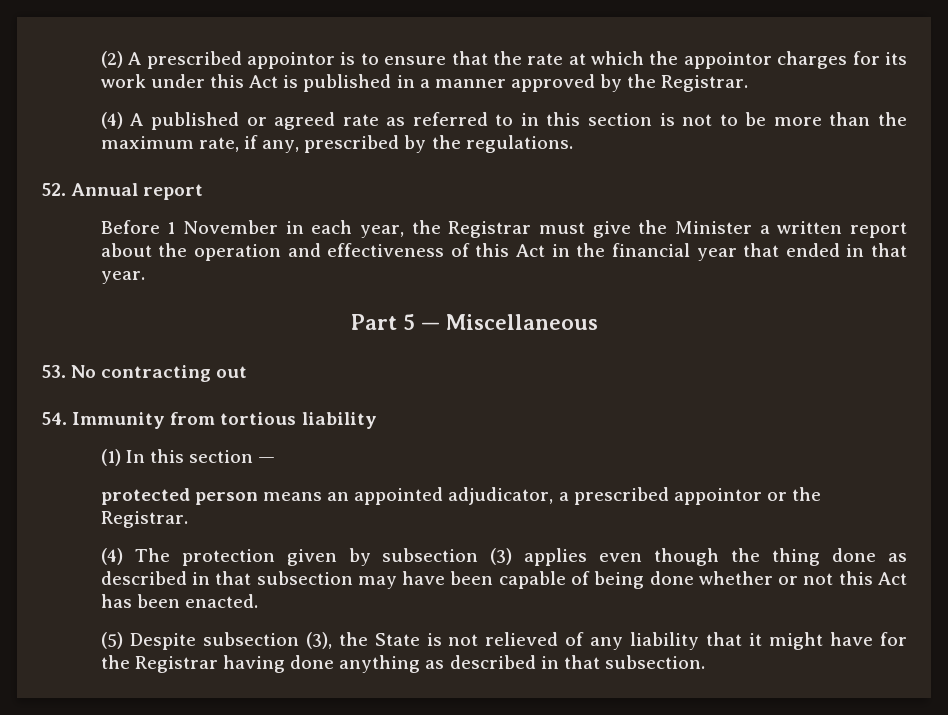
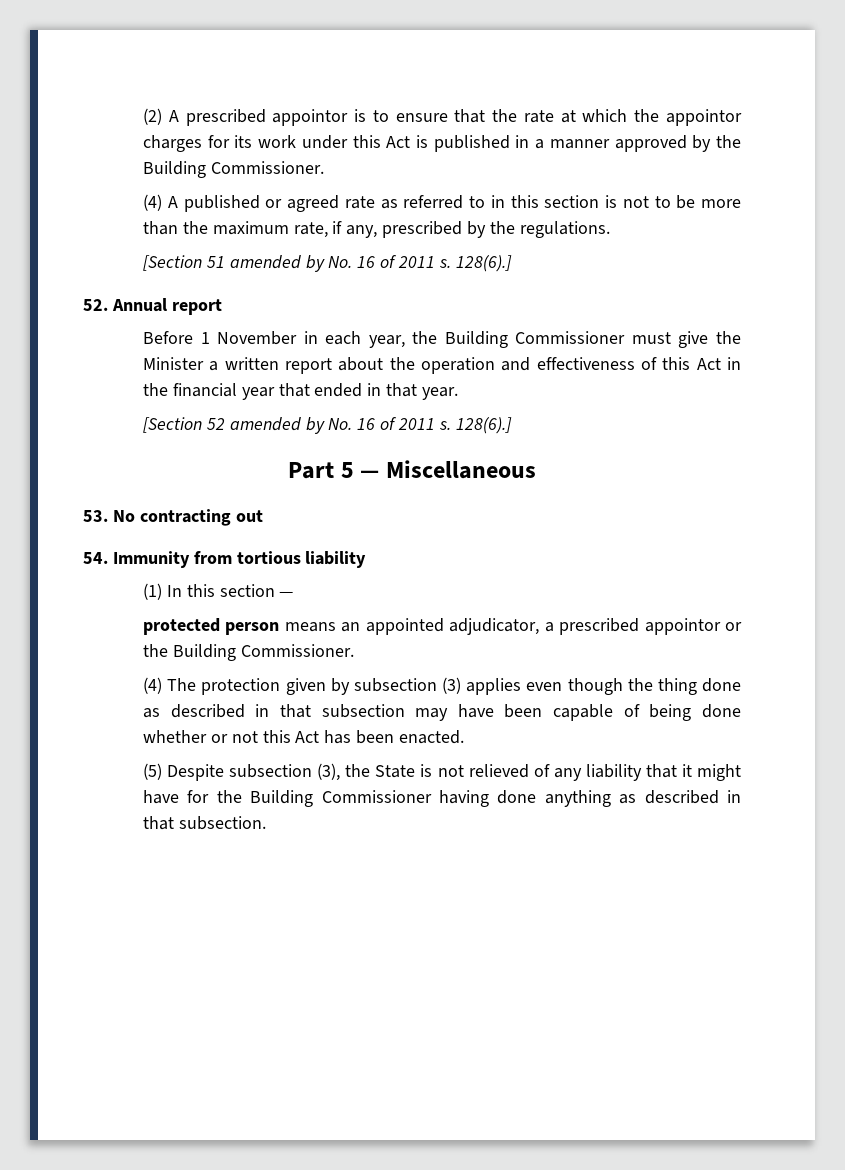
[661,75,749,92] Registrar. -> [143,161,324,178] Building Commissioner.
(573, 144) none -> [143,255,512,272] // [Section 51 amended by No. 16 of 2011 s. 128(6).]
[448,221,532,238] Registrar -> [444,331,626,348] Building Commissioner
(145, 277) none -> [143,417,512,434] // [Section 52 amended by No. 16 of 2011 s. 128(6).]
[100,511,188,528] Registrar. -> [172,644,354,661] Building Commissioner.
[134,656,218,673] Registrar -> [250,790,432,807] Building Commissioner

